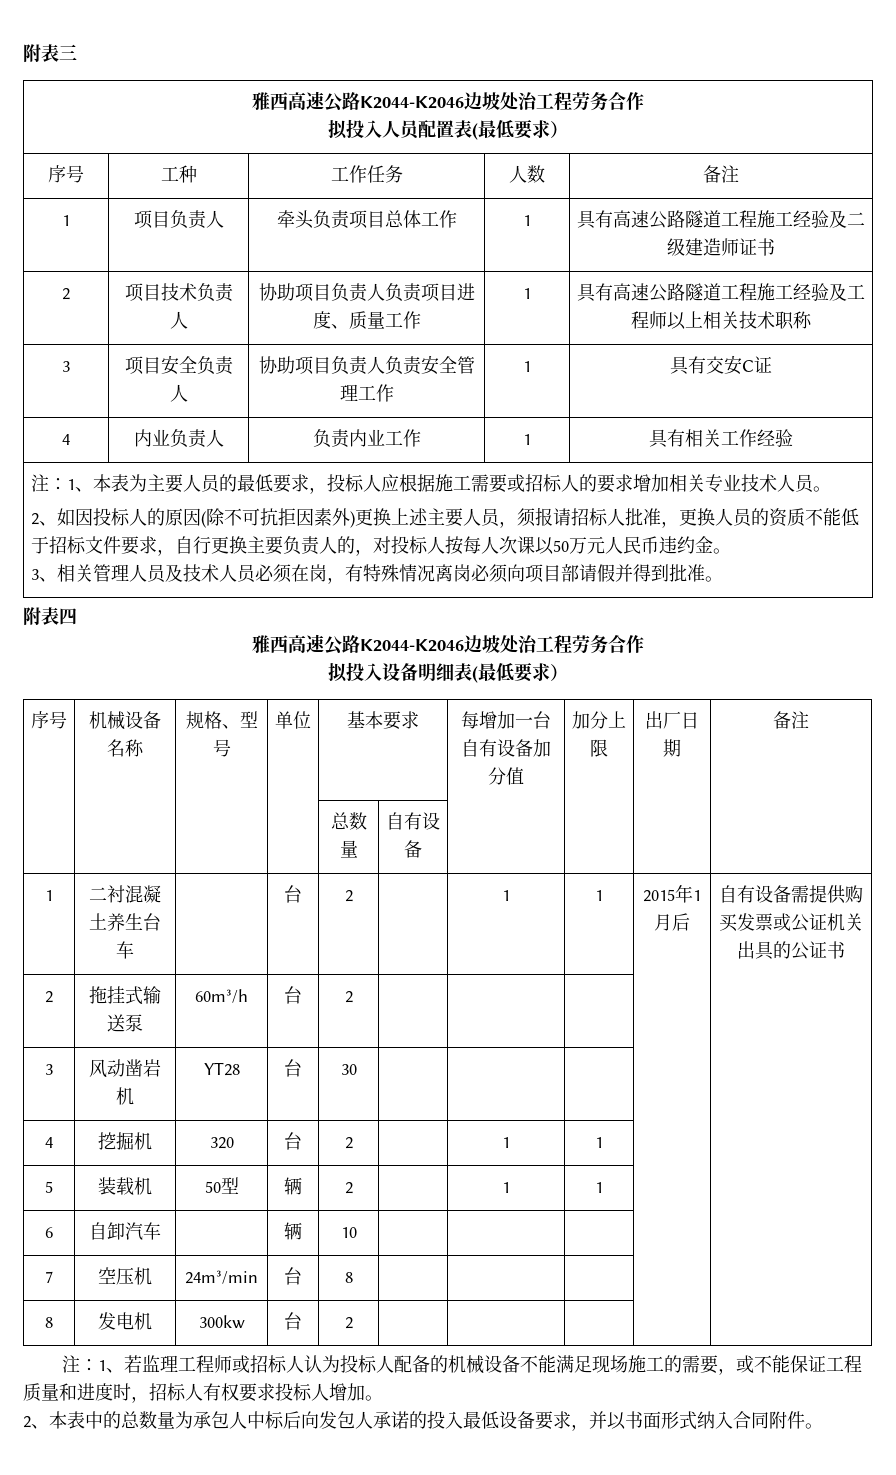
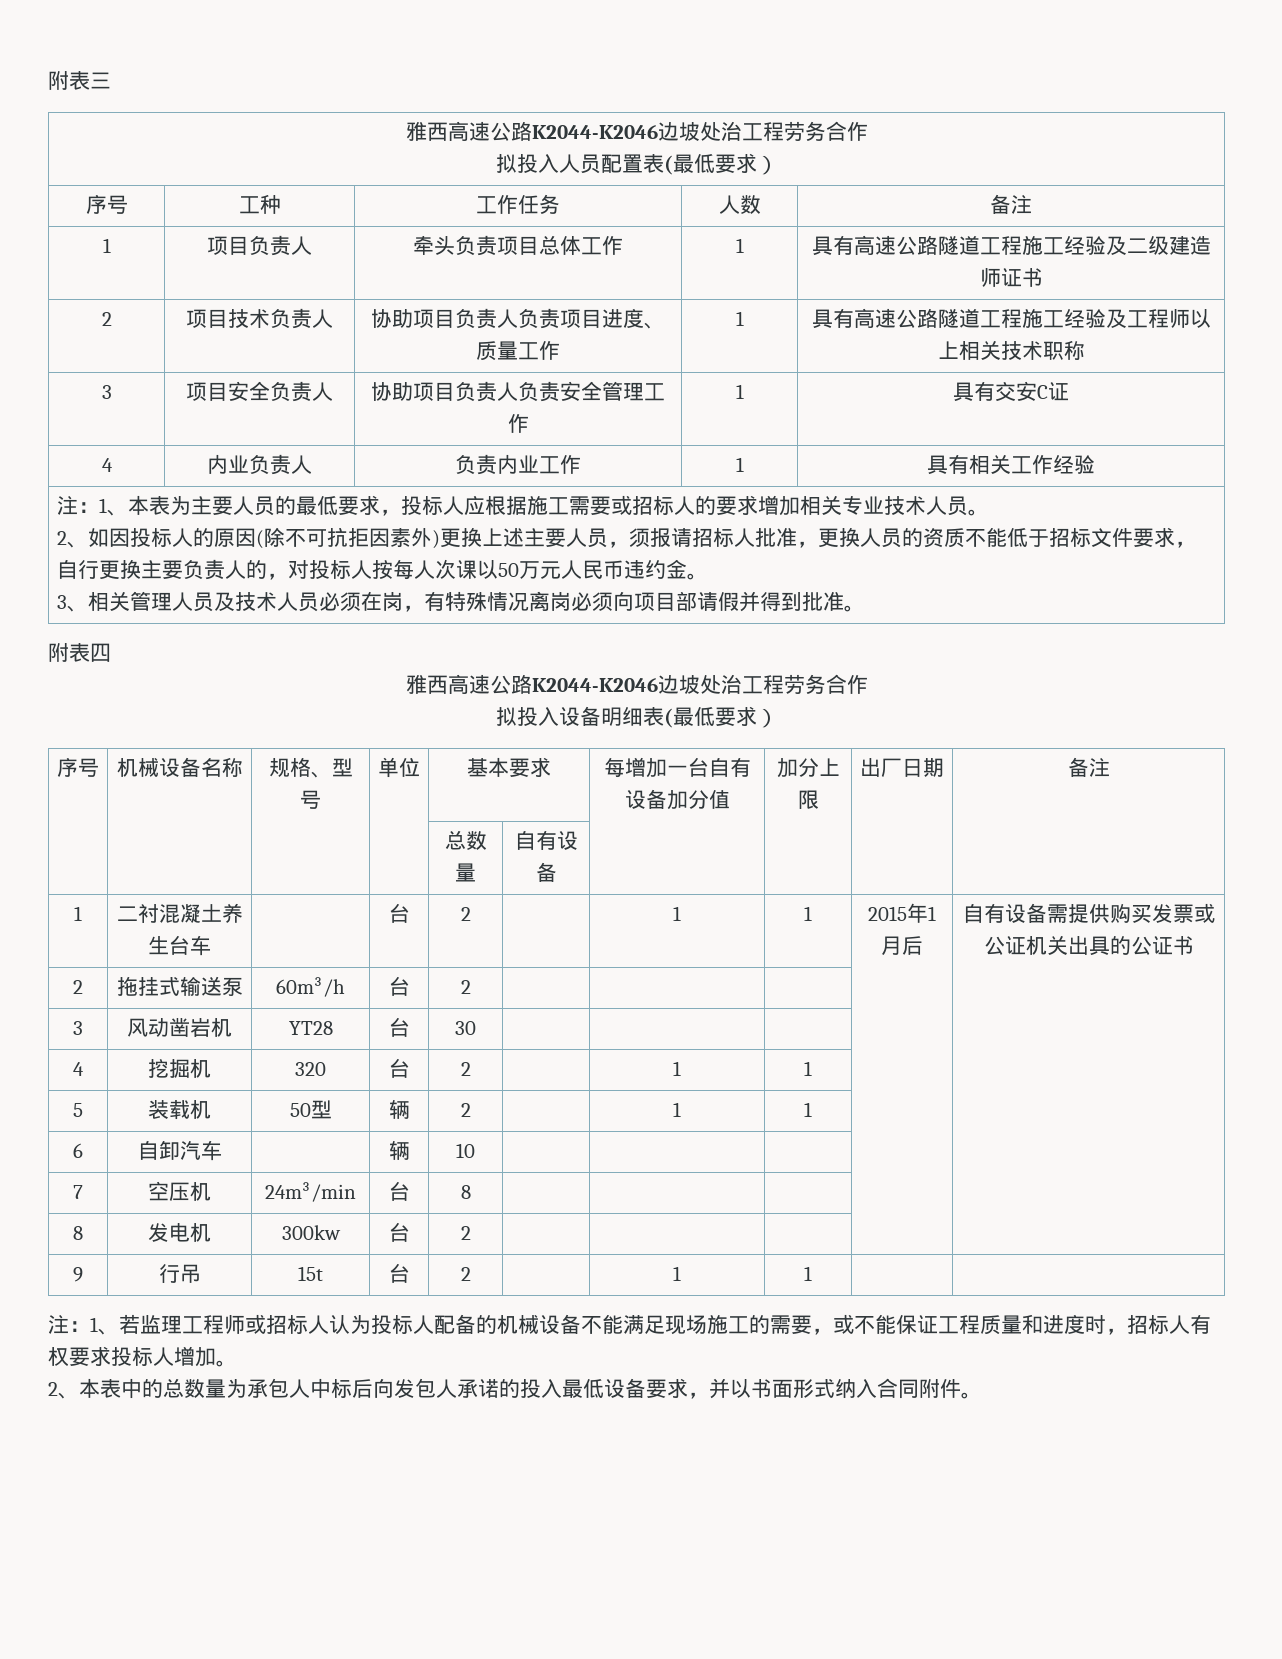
(353, 1323) none -> [73,1267,83,1282] [158,1264,201,1283] [298,1266,323,1281] [388,1263,410,1283] [460,1267,471,1281] [673,1266,681,1281] [804,1266,812,1281] // 9 | 行吊 | 15t | 台 | 2 | | 1 | 1 | |

